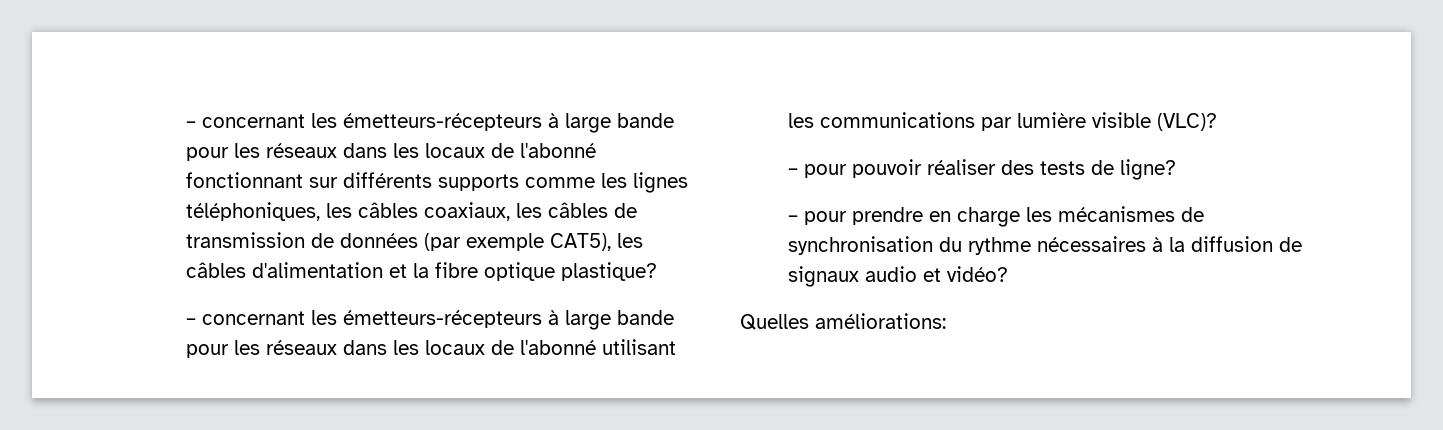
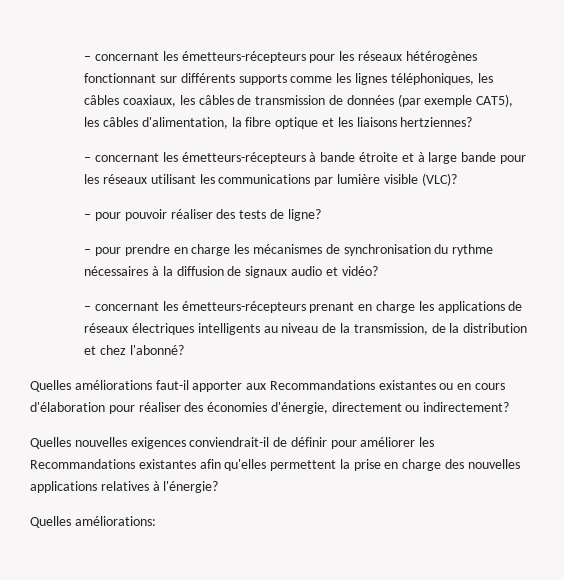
[186,113,675,133] [186,143,597,161] – concernant les émetteurs-récepteurs à large bande pour les réseaux dans les locaux de l'abonné -> [84,51,477,63] – concernant les émetteurs-récepteurs pour les réseaux hétérogènes
[252,262,408,278] d'alimentation et -> [141,117,228,129] d'alimentation,
[561,262,658,281] [186,310,675,330] [186,340,597,358] plastique? // – concernant les émetteurs-récepteurs à large bande pour les réseaux dans les locaux de l'abonné -> [322,117,473,127] [84,152,526,164] [84,174,148,184] et les liaisons hertziennes? // – concernant les émetteurs-récepteurs à bande étroite et à large bande pour les réseaux
(1009, 274) none -> [84,301,523,313] [84,323,528,335] [84,345,184,355] [30,380,506,392] [30,402,510,414] [30,437,435,449] [30,459,520,471] [30,481,219,493] // – concernant les émetteurs-récepteurs prenant en charge les applications de réseaux électriques intelligents au niveau de la transmission, de la distribution et chez l'abonné? // Quelles améliorations faut-il apporter aux Recommandations existantes ou en cours d'élaboration pour réaliser des économies d'énergie, directement ou indirectement? // Quelles nouvelles exigences conviendrait-il de définir pour améliorer les Recommandations existantes afin qu'elles permettent la prise en charge des nouvelles applications relatives à l'énergie?

